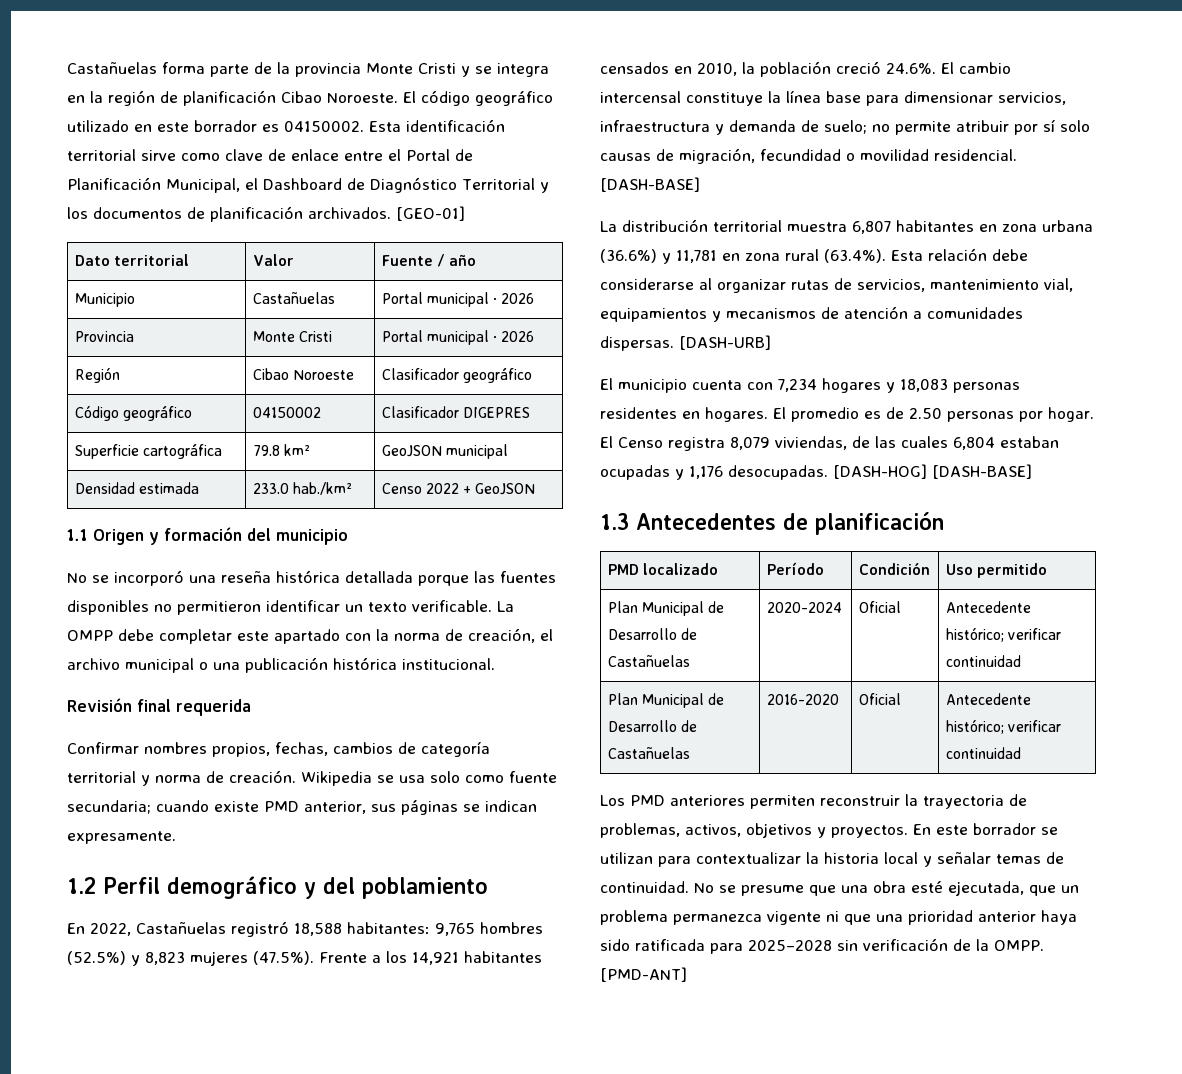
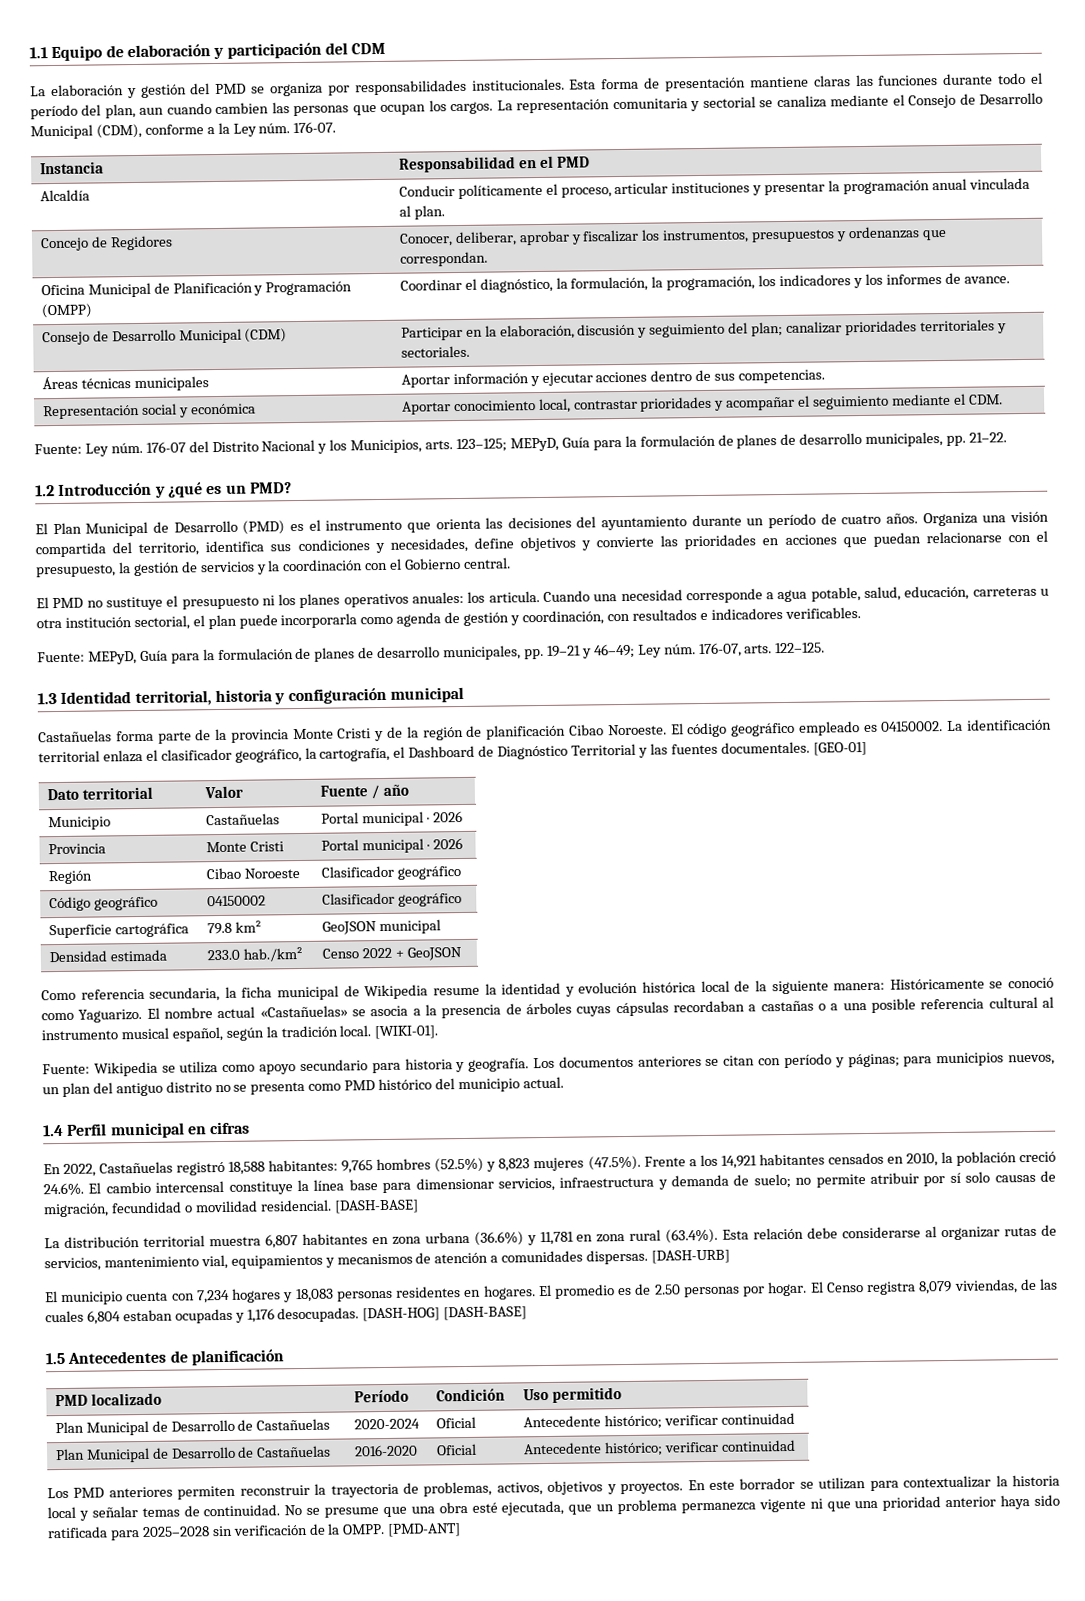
(67, 68) none -> [29,42,387,62] [30,72,1044,99] [30,92,1044,120] [30,121,337,140] [39,161,104,175] [398,155,590,173] [39,189,90,202] [398,177,1030,200] [398,205,445,220] [39,235,173,252] [398,226,947,247] [399,251,488,267] [40,281,353,298] [40,303,92,319] [399,272,1010,293] [41,328,288,346] [400,319,1007,341] [400,345,470,358] [41,376,209,392] [400,369,826,388] [42,403,256,420] [401,393,1003,415] [34,432,1008,457] [35,482,292,498] [35,511,1050,537] [35,530,1049,558] [36,557,512,578] [36,585,1050,611] [36,607,861,631] [37,642,826,665] [37,686,464,707] 1.1 Equipo de elaboración y participación del CDM // La elaboración y gestión del PMD se organiza por responsabilidades institucionales. Esta forma de presentación mantiene claras las funciones durante todo el período del plan, aun cuando cambien las personas que ocupan los cargos. La representación comunitaria y sectorial se canaliza mediante el Consejo de Desarrollo Municipal (CDM), conforme a la Ley núm. 176-07. // Instancia | Responsabilidad en el PMD // Alcaldía | Conducir políticamente el proceso, articular instituciones y presentar la programación anual vinculada al plan. // Concejo de Regidores | Conocer, deliberar, aprobar y fiscalizar los instrumentos, presupuestos y ordenanzas que correspondan. // Oficina Municipal de Planificación y Programación (OMPP) | Coordinar el diagnóstico, la formulación, la programación, los indicadores y los informes de avance. // Consejo de Desarrollo Municipal (CDM) | Participar en la elaboración, discusión y seguimiento del plan; canalizar prioridades territoriales y sectoriales. // Áreas técnicas municipales | Aportar información y ejecutar acciones dentro de sus competencias. // Representación social y económica | Aportar conocimiento local, contrastar prioridades y acompañar el seguimiento mediante el CDM. // Fuente: Ley núm. 176-07 del Distrito Nacional y los Municipios, arts. 123–125; MEPyD, Guía para la formulación de planes de desarrollo municipales, pp. 21–22. // 1.2 Introducción y ¿qué es un PMD? // El Plan Municipal de Desarrollo (PMD) es el instrumento que orienta las decisiones del ayuntamiento durante un período de cuatro años. Organiza una visión compartida del territorio, identifica sus condiciones y necesidades, define objetivos y convierte las prioridades en acciones que puedan relacionarse con el presupuesto, la gestión de servicios y la coordinación con el Gobierno central. // El PMD no sustituye el presupuesto ni los planes operativos anuales: los articula. Cuando una necesidad corresponde a agua potable, salud, educación, carreteras u otra institución sectorial, el plan puede incorporarla como agenda de gestión y coordinación, con resultados e indicadores verificables. // Fuente: MEPyD, Guía para la formulación de planes de desarrollo municipales, pp. 19–21 y 46–49; Ley núm. 176-07, arts. 122–125. // 1.3 Identidad territorial, historia y configuración municipal //
[475,63,549,77] [67,95,85,103] se integra en -> [387,726,404,738] de
[67,120,257,132] utilizado en este borrador -> [798,721,860,736] empleado
[369,121,401,132] Esta -> [947,720,964,731] La
[141,149,473,161] [67,177,240,193] sirve como clave de enlace entre el Portal de Planificación Municipal, -> [102,747,391,763] enlaza el clasificador geográfico, la cartografía,
[67,206,391,222] los documentos de planificación archivados. -> [649,741,810,755] las fuentes documentales.
[462,407,530,418] DIGEPRES -> [397,893,462,907] geográfico
[67,527,348,545] [67,570,556,586] [67,600,514,615] [67,628,553,644] [67,657,495,673] [67,698,251,716] [67,741,490,757] [67,770,557,786] [67,800,537,815] [67,831,176,844] [67,876,488,899] 1.1 Origen y formación del municipio // No se incorporó una reseña histórica detallada porque las fuentes disponibles no permitieron identificar un texto verificable. La OMPP debe completar este apartado con la norma de creación, el archivo municipal o una publicación histórica institucional. // Revisión final requerida // Confirmar nombres propios, fechas, cambios de categoría territorial y norma de creación. Wikipedia se usa solo como fuente secundaria; cuando existe PMD anterior, sus páginas se indican expresamente. // 1.2 Perfil demográfico y del poblamiento -> [41,977,1054,1002] [41,996,1055,1023] [41,1025,439,1042] [42,1052,1056,1077] [42,1076,564,1097] [42,1121,251,1139] Como referencia secundaria, la ficha municipal de Wikipedia resume la identidad y evolución histórica local de la siguiente manera: Históricamente se conoció como Yaguarizo. El nombre actual «Castañuelas» se asocia a la presencia de árboles cuyas cápsulas recordaban a castañas o a una posible referencia cultural al instrumento musical español, según la tradición local. [WIKI-01]. // Fuente: Wikipedia se utiliza como apoyo secundario para historia y geografía. Los documentos anteriores se citan con período y páginas; para municipios nuevos, un plan del antiguo distrito no se presenta como PMD histórico del municipio actual. // 1.4 Perfil municipal en cifras
[600,513,629,530] 1.3 -> [45,1352,65,1365] 1.5

